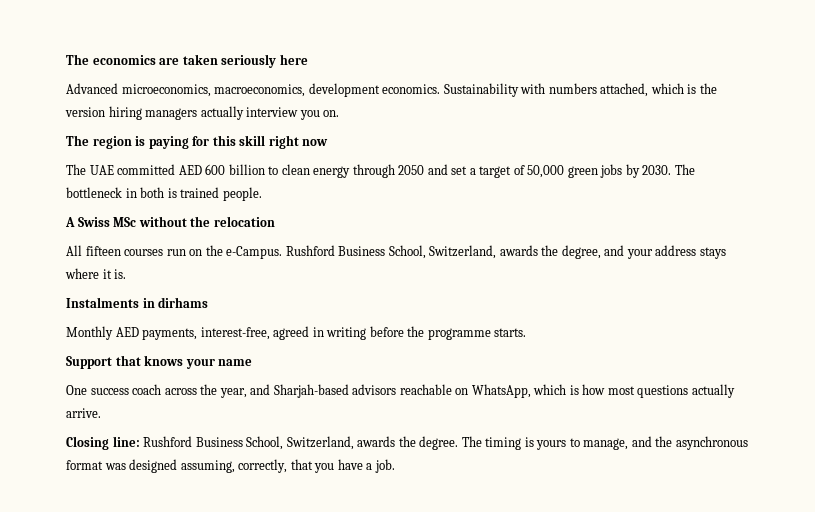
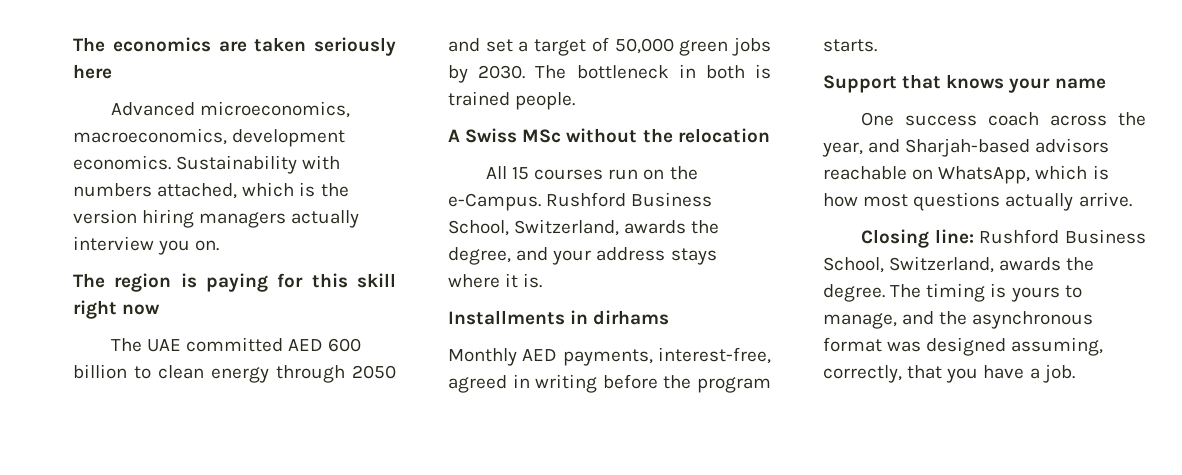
[85,246,121,256] fifteen -> [512,167,530,180] 15
[66,297,139,308] Instalments -> [448,310,565,325] Installments
[427,328,491,340] programme -> [697,377,771,393] program

